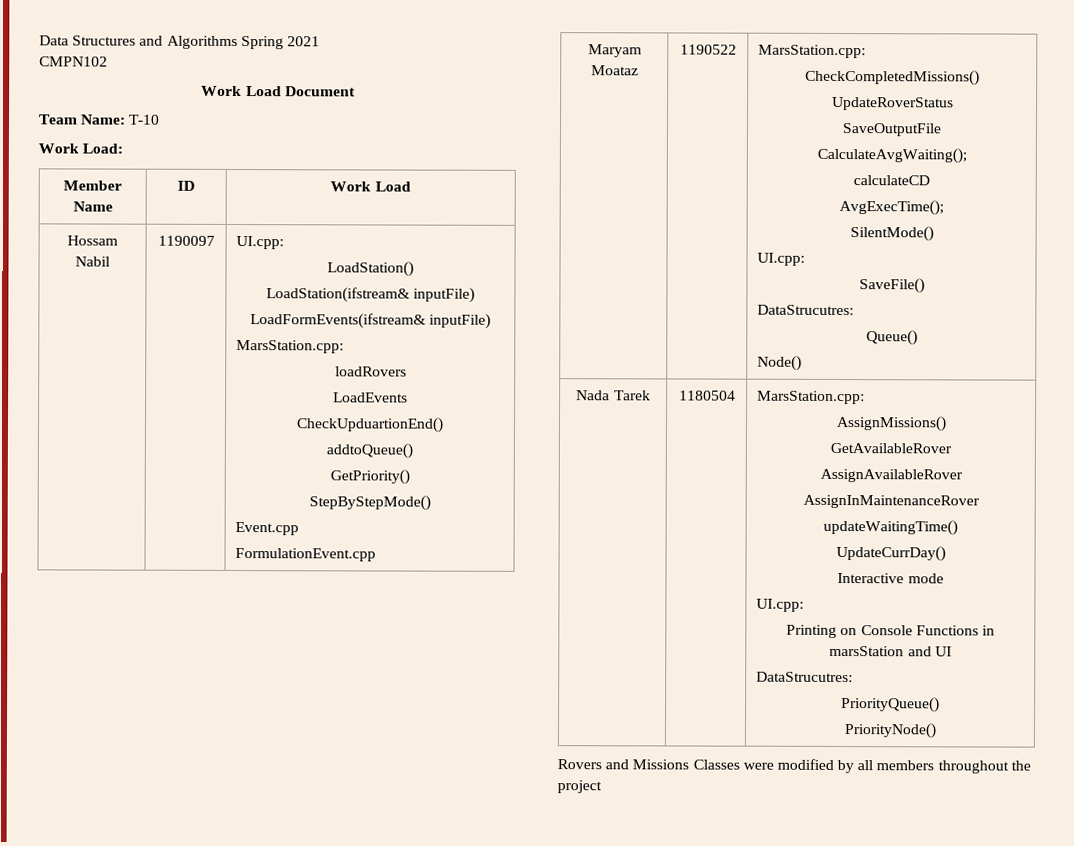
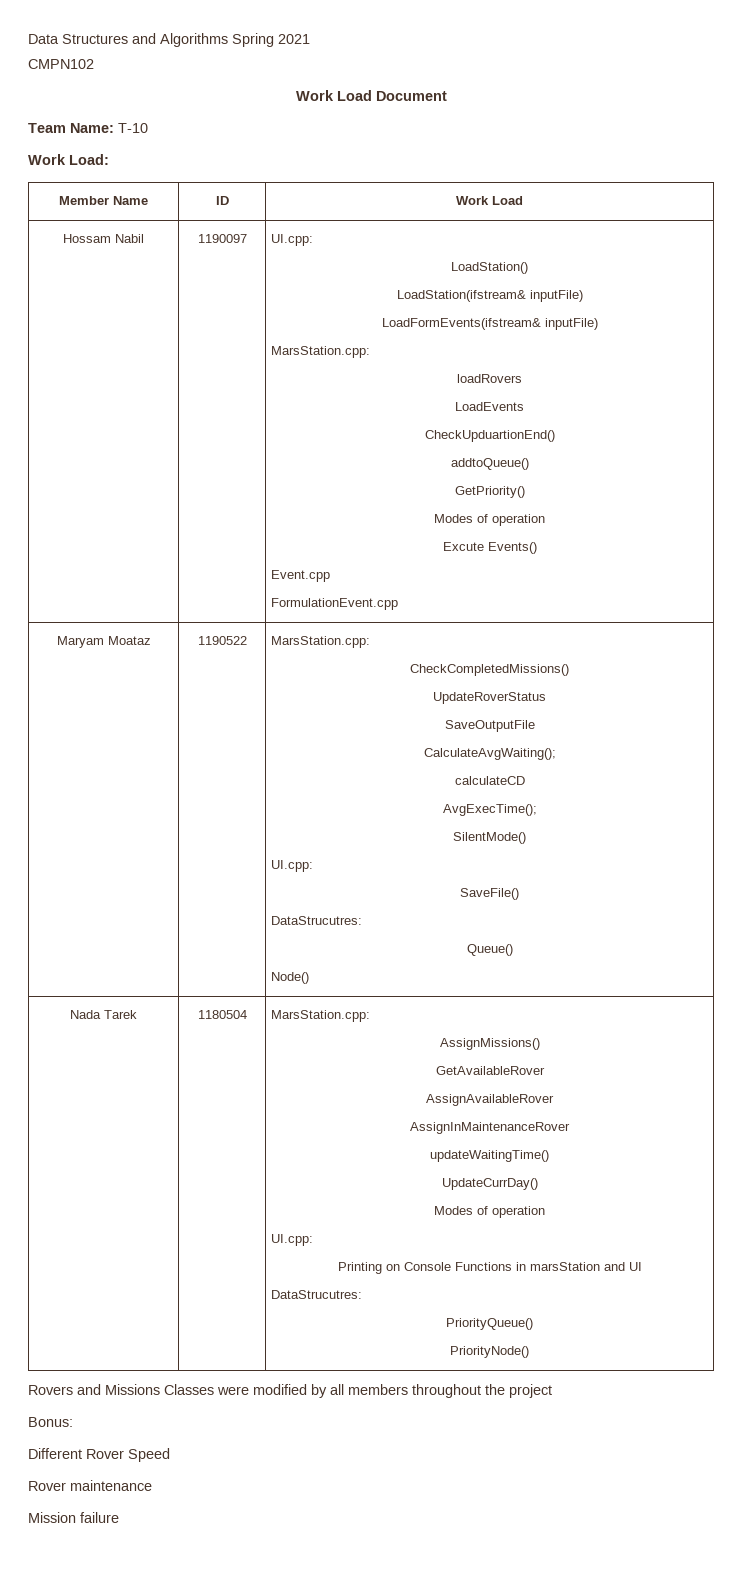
[308,495,431,511] StepByStepMode() -> [434,514,545,526] [442,542,537,554] Modes of operation // Excute Events()
[837,572,944,584] Interactive mode -> [434,1206,545,1218] Modes of operation
(602, 787) none -> [28,1417,73,1427] [28,1448,170,1462] [28,1480,152,1491] [28,1512,119,1523] // Bonus: // Different Rover Speed // Rover maintenance // Mission failure

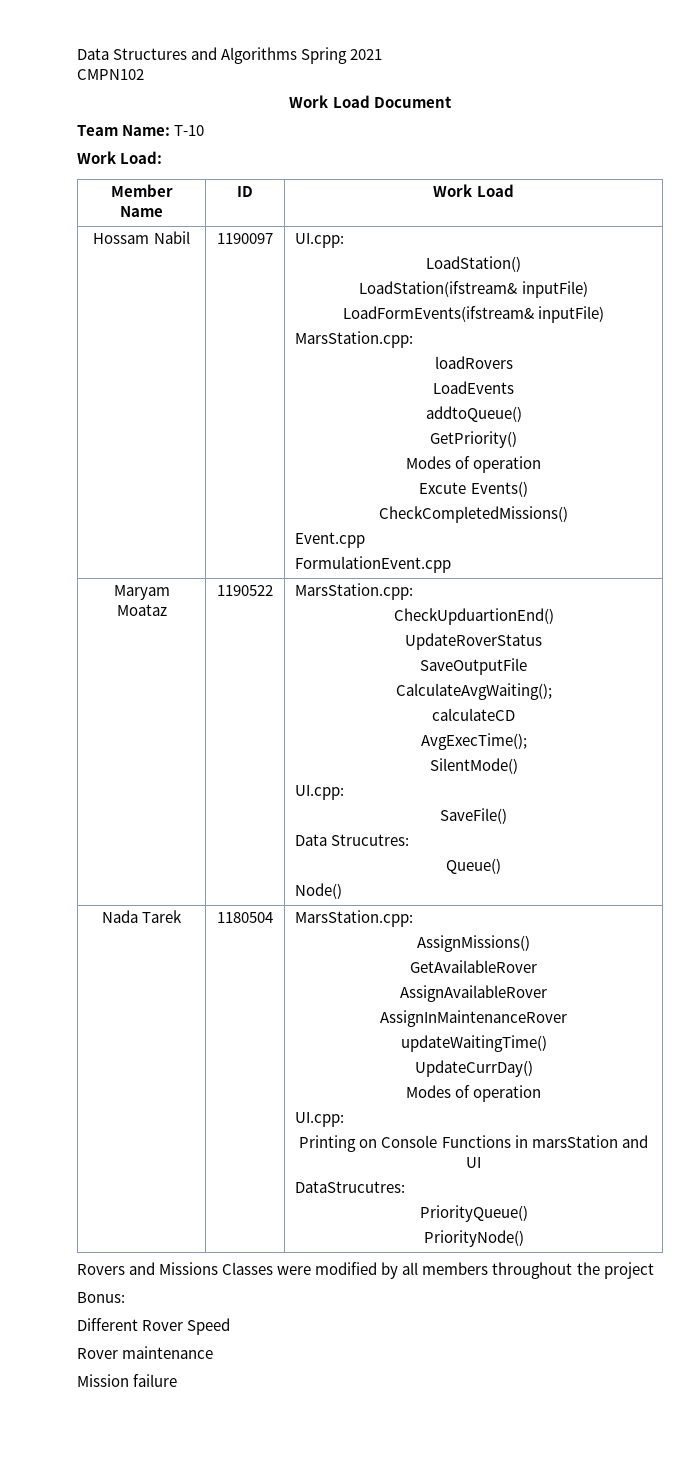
[424,430,555,442] // CheckUpduartionEnd() -> (514, 387) none
(537, 548) none -> [379,506,568,523] // CheckCompletedMissions()
[410,664,569,676] CheckCompletedMissions() -> [393,608,554,625] CheckUpduartionEnd()
[271,916,363,925] DataStrucutres: -> [295,834,410,846] Data Strucutres:

